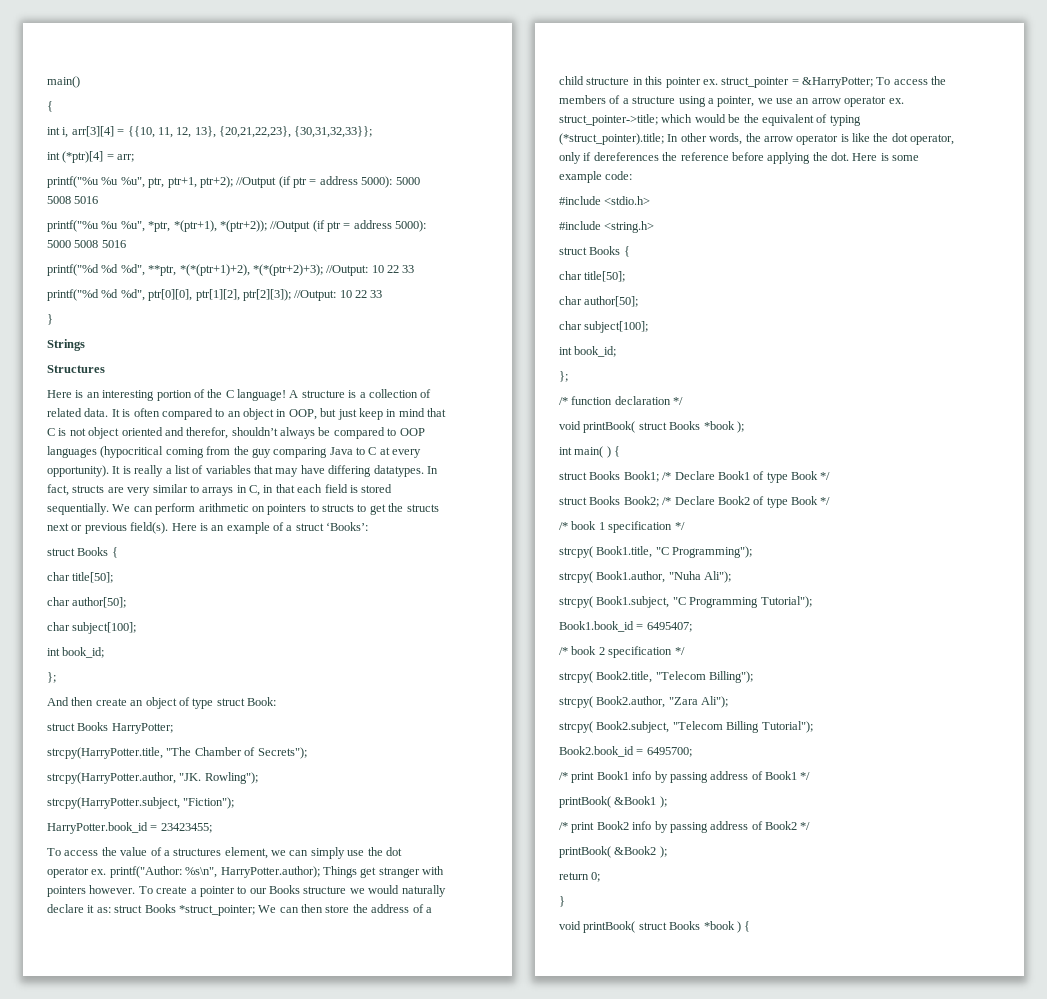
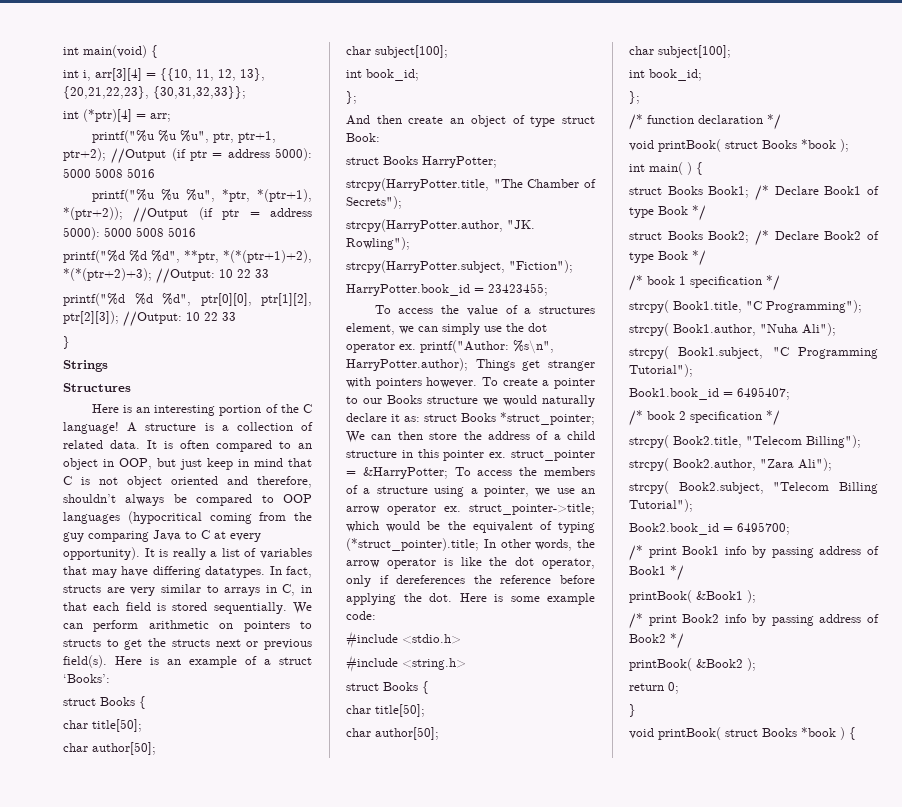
[47,76,80,88] main() // -> [63,45,147,58] int main(void)
[186,427,229,439] therefor, -> [257,476,312,488] therefore,

